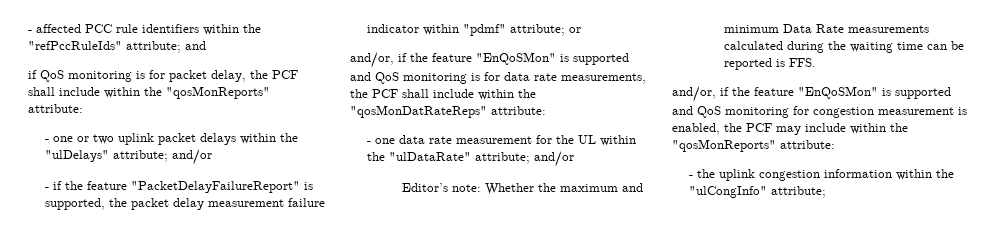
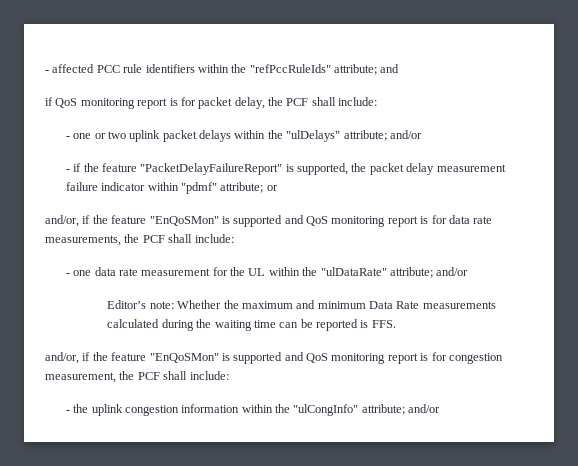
(132, 76) none -> [137,98,168,109] report
[59,86,270,99] [28,104,83,113] include within the "qosMonReports" attribute: -> [338,97,378,106] include:
(467, 78) none -> [387,216,418,227] report
[433,89,536,100] [350,105,546,118] include within the "qosMonDatRateReps" attribute: -> [194,234,234,243] include:
[793,106,967,118] [672,123,908,135] [672,139,835,152] for congestion measurement is enabled, the PCF may include within the "qosMonReports" attribute: -> [387,352,503,364] [45,371,229,383] report is for congestion measurement, the PCF shall include:
(827, 192) none -> [408,404,441,413] and/or

